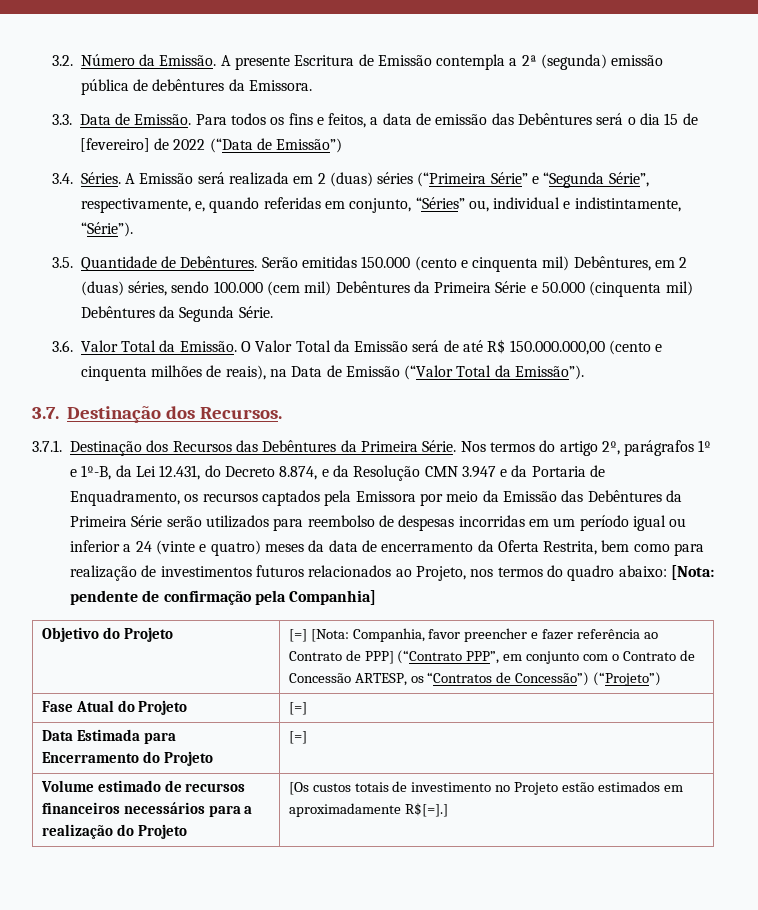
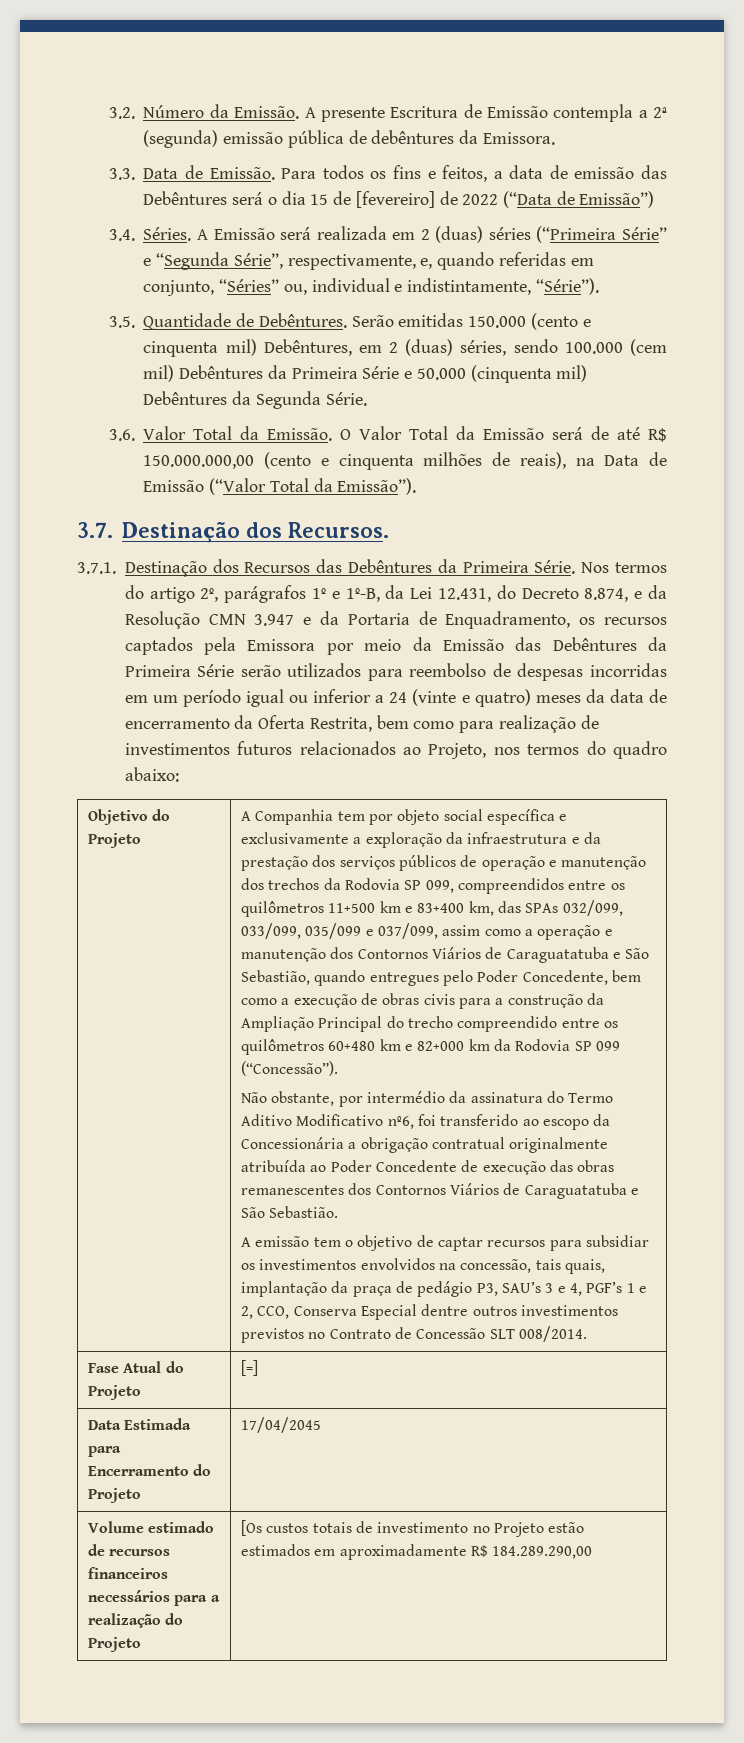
[670,565,714,580] [70,590,377,605] [41,627,173,642] [288,628,659,642] [288,650,695,664] [288,672,662,686] [Nota: pendente de confirmação pela Companhia] // Objetivo do Projeto | [=] [Nota: Companhia, favor preencher e fazer referência ao Contrato de PPP] (“Contrato PPP”, em conjunto com o Contrato de Concessão ARTESP, os “Contratos de Concessão”) (“Projeto”) -> [88,809,171,825] [88,833,142,848] [241,809,568,825] [241,832,602,848] [241,855,647,871] [241,878,625,894] [241,900,623,917] [241,923,613,940] [241,947,650,963] [241,970,642,986] [241,993,605,1009] [241,1016,619,1032] [241,1039,621,1055] [241,1061,339,1076] [241,1091,614,1107] [241,1114,611,1130] [241,1137,609,1153] [241,1160,615,1175] [241,1183,640,1199] [241,1206,339,1218] [241,1235,650,1251] [241,1258,606,1274] [241,1281,647,1297] [241,1304,619,1320] [241,1326,588,1343] // Objetivo do Projeto | A Companhia tem por objeto social específica e exclusivamente a exploração da infraestrutura e da prestação dos serviços públicos de operação e manutenção dos trechos da Rodovia SP 099, compreendidos entre os quilômetros 11+500 km e 83+400 km, das SPAs 032/099, 033/099, 035/099 e 037/099, assim como a operação e manutenção dos Contornos Viários de Caraguatatuba e São Sebastião, quando entregues pelo Poder Concedente, bem como a execução de obras civis para a construção da Ampliação Principal do trecho compreendido entre os quilômetros 60+480 km e 82+000 km da Rodovia SP 099 (“Concessão”). // Não obstante, por intermédio da assinatura do Termo Aditivo Modificativo nº6, foi transferido ao escopo da Concessionária a obrigação contratual originalmente atribuída ao Poder Concedente de execução das obras remanescentes dos Contornos Viários de Caraguatatuba e São Sebastião. // A emissão tem o objetivo de captar recursos para subsidiar os investimentos envolvidos na concessão, tais quais, implantação da praça de pedágio P3, SAU’s 3 e 4, PGF’s 1 e 2, CCO, Conserva Especial dentre outros investimentos previstos no Contrato de Concessão SLT 008/2014.
[288,731,307,744] [=] -> [241,1417,322,1433] 17/04/2045
[404,803,448,817] R$[=].] -> [471,1545,593,1559] R$ 184.289.290,00

